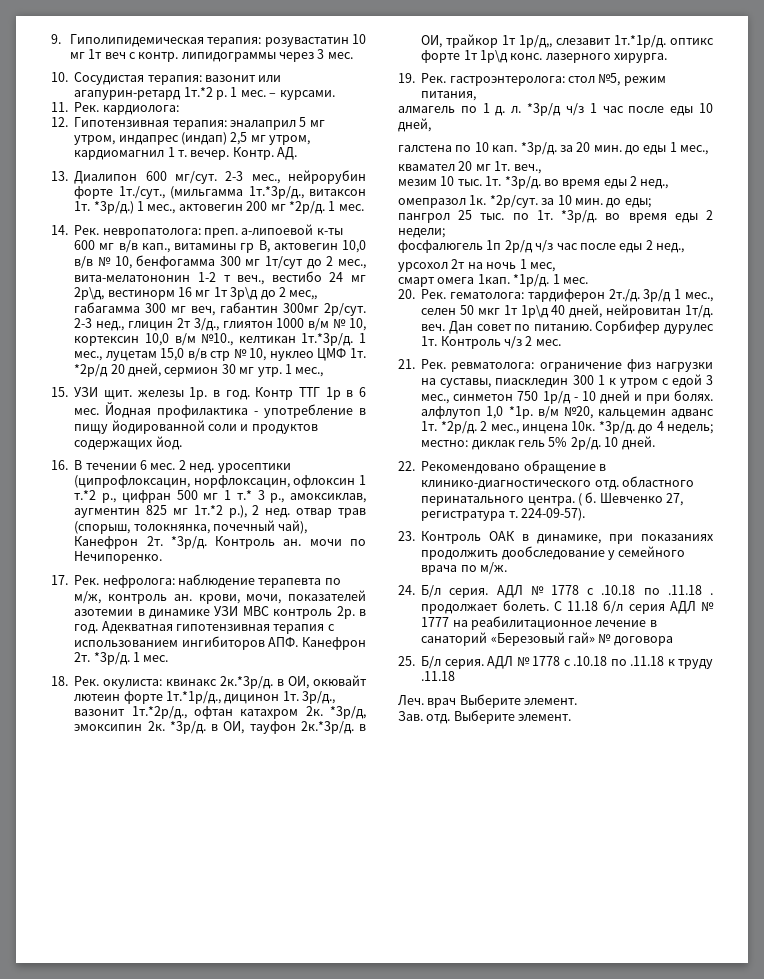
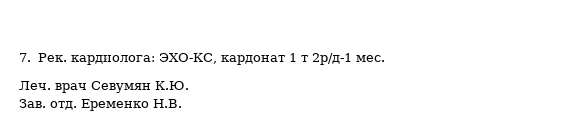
[51,34,366,47] [69,49,353,62] [51,72,282,85] [74,87,335,100] [51,102,179,115] [51,117,325,130] [74,132,311,145] [74,147,298,160] [51,170,366,184] [74,186,366,199] [74,201,364,214] [51,224,343,238] [74,240,366,253] [74,255,366,269] [74,271,366,285] [74,287,318,300] [74,302,366,316] [74,318,366,331] [74,333,366,346] [74,348,366,361] [74,363,324,377] [51,387,367,400] [74,402,366,418] [74,420,318,434] [74,436,182,450] [51,460,291,473] [74,475,366,488] [74,490,366,503] [74,505,366,518] [74,520,308,534] [74,536,366,549] [74,551,163,564] [51,574,341,588] [74,590,366,604] [74,606,366,619] [74,621,335,634] [74,636,366,650] [74,652,169,665] [51,675,368,689] [74,691,336,704] [74,706,366,719] [74,721,366,734] [421,34,714,48] [421,50,668,63] [398,73,666,86] [421,91,477,101] [398,103,713,116] [398,118,431,132] [398,142,709,155] [398,161,541,174] [398,176,669,189] [398,195,651,208] [398,210,713,223] [398,228,445,238] [398,240,684,253] [398,259,555,272] [398,274,588,287] [398,289,713,302] [421,304,713,318] [421,320,714,334] [421,336,561,349] [398,359,713,372] [421,374,713,388] [421,390,713,404] [421,406,714,419] [421,421,713,434] [421,436,655,450] [398,460,606,474] [421,476,694,490] [421,492,684,506] [421,508,585,521] [398,531,714,544] [421,546,686,560] [421,562,507,575] [398,585,714,598] [421,600,714,614] [421,616,657,630] [421,632,673,646] [398,656,713,669] [421,671,456,681] 9. Гиполипидемическая терапия: розувастатин 10 мг 1т веч с контр. липидограммы через 3 мес. // 10. Сосудистая терапия: вазонит или агапурин-ретард 1т.*2 р. 1 мес. – курсами. // 11. Рек. кардиолога: // 12. Гипотензивная терапия: эналаприл 5 мг утром, индапрес (индап) 2,5 мг утром, кардиомагнил 1 т. вечер. Контр. АД. // 13. Диалипон 600 мг/сут. 2-3 мес., нейрорубин форте 1т./сут., (мильгамма 1т.*3р/д., витаксон 1т. *3р/д.) 1 мес., актовегин 200 мг *2р/д. 1 мес. // 14. Рек. невропатолога: преп. а-липоевой к-ты 600 мг в/в кап., витамины гр В, актовегин 10,0 в/в № 10, бенфогамма 300 мг 1т/сут до 2 мес., вита-мелатононин 1-2 т веч., вестибо 24 мг 2р\д, вестинорм 16 мг 1т 3р\д до 2 мес,, габагамма 300 мг веч, габантин 300мг 2р/сут. 2-3 нед., глицин 2т 3/д., глиятон 1000 в/м № 10, кортексин 10,0 в/м №10., келтикан 1т.*3р/д. 1 мес., луцетам 15,0 в/в стр № 10, нуклео ЦМФ 1т. *2р/д 20 дней, сермион 30 мг утр. 1 мес., // 15. УЗИ щит. железы 1р. в год. Контр ТТГ 1р в 6 мес. Йодная профилактика - употребление в пищу йодированной соли и продуктов содержащих йод. // 16. В течении 6 мес. 2 нед. уросептики (ципрофлоксацин, норфлоксацин, офлоксин 1 т.*2 р., цифран 500 мг 1 т.* 3 р., амоксиклав, аугментин 825 мг 1т.*2 р.), 2 нед. отвар трав (спорыш, толокнянка, почечный чай), Канефрон 2т. *3р/д. Контроль ан. мочи по Нечипоренко. // 17. Рек. нефролога: наблюдение терапевта по м/ж, контроль ан. крови, мочи, показателей азотемии в динамике УЗИ МВС контроль 2р. в год. Адекватная гипотензивная терапия с использованием ингибиторов АПФ. Канефрон 2т. *3р/д. 1 мес. // 18. Рек. окулиста: квинакс 2к.*3р/д. в ОИ, окювайт лютеин форте 1т.*1р/д., дицинон 1т. 3р/д., вазонит 1т.*2р/д., офтан катахром 2к. *3р/д, эмоксипин 2к. *3р/д. в ОИ, тауфон 2к.*3р/д. в ОИ, трайкор 1т 1р/д,, слезавит 1т.*1р/д. оптикс форте 1т 1р\д конс. лазерного хирурга. // 19. Рек. гастроэнтеролога: стол №5, режим питания, // алмагель по 1 д. л. *3р/д ч/з 1 час после еды 10 дней, // галстена по 10 кап. *3р/д. за 20 мин. до еды 1 мес., // квамател 20 мг 1т. веч., // мезим 10 тыс. 1т. *3р/д. во время еды 2 нед., // омепразол 1к. *2р/сут. за 10 мин. до еды; // пангрол 25 тыс. по 1т. *3р/д. во время еды 2 недели; // фосфалюгель 1п 2р/д ч/з час после еды 2 нед., // урсохол 2т на ночь 1 мес, // смарт омега 1кап. *1р/д. 1 мес. // 20. Рек. гематолога: тардиферон 2т./д. 3р/д 1 мес., селен 50 мкг 1т 1р\д 40 дней, нейровитан 1т/д. веч. Дан совет по питанию. Сорбифер дурулес 1т. Контроль ч/з 2 мес. // 21. Рек. ревматолога: ограничение физ нагрузки на суставы, пиаскледин 300 1 к утром с едой 3 мес., синметон 750 1р/д - 10 дней и при болях. алфлутоп 1,0 *1р. в/м №20, кальцемин адванс 1т. *2р/д. 2 мес., инцена 10к. *3р/д. до 4 недель; местно: диклак гель 5% 2р/д. 10 дней. // 22. Рекомендовано обращение в клинико-диагностического отд. областного перинатального центра. ( б. Шевченко 27, регистратура т. 224-09-57). // 23. Контроль ОАК в динамике, при показаниях продолжить дообследование у семейного врача по м/ж. // 24. Б/л серия. АДЛ № 1778 с .10.18 по .11.18 . продолжает болеть. С 11.18 б/л серия АДЛ № 1777 на реабилитационное лечение в санаторий «Березовый гай» № договора // 25. Б/л серия. АДЛ № 1778 с .10.18 по .11.18 к труду .11.18 -> [19,53,385,65] 7. Рек. кардиолога: ЭХО-КС, кардонат 1 т 2р/д-1 мес.
[459,694,578,708] Выберите элемент. -> [91,81,189,93] Севумян К.Ю.
[453,710,572,724] Выберите элемент. -> [81,99,182,111] Еременко Н.В.

